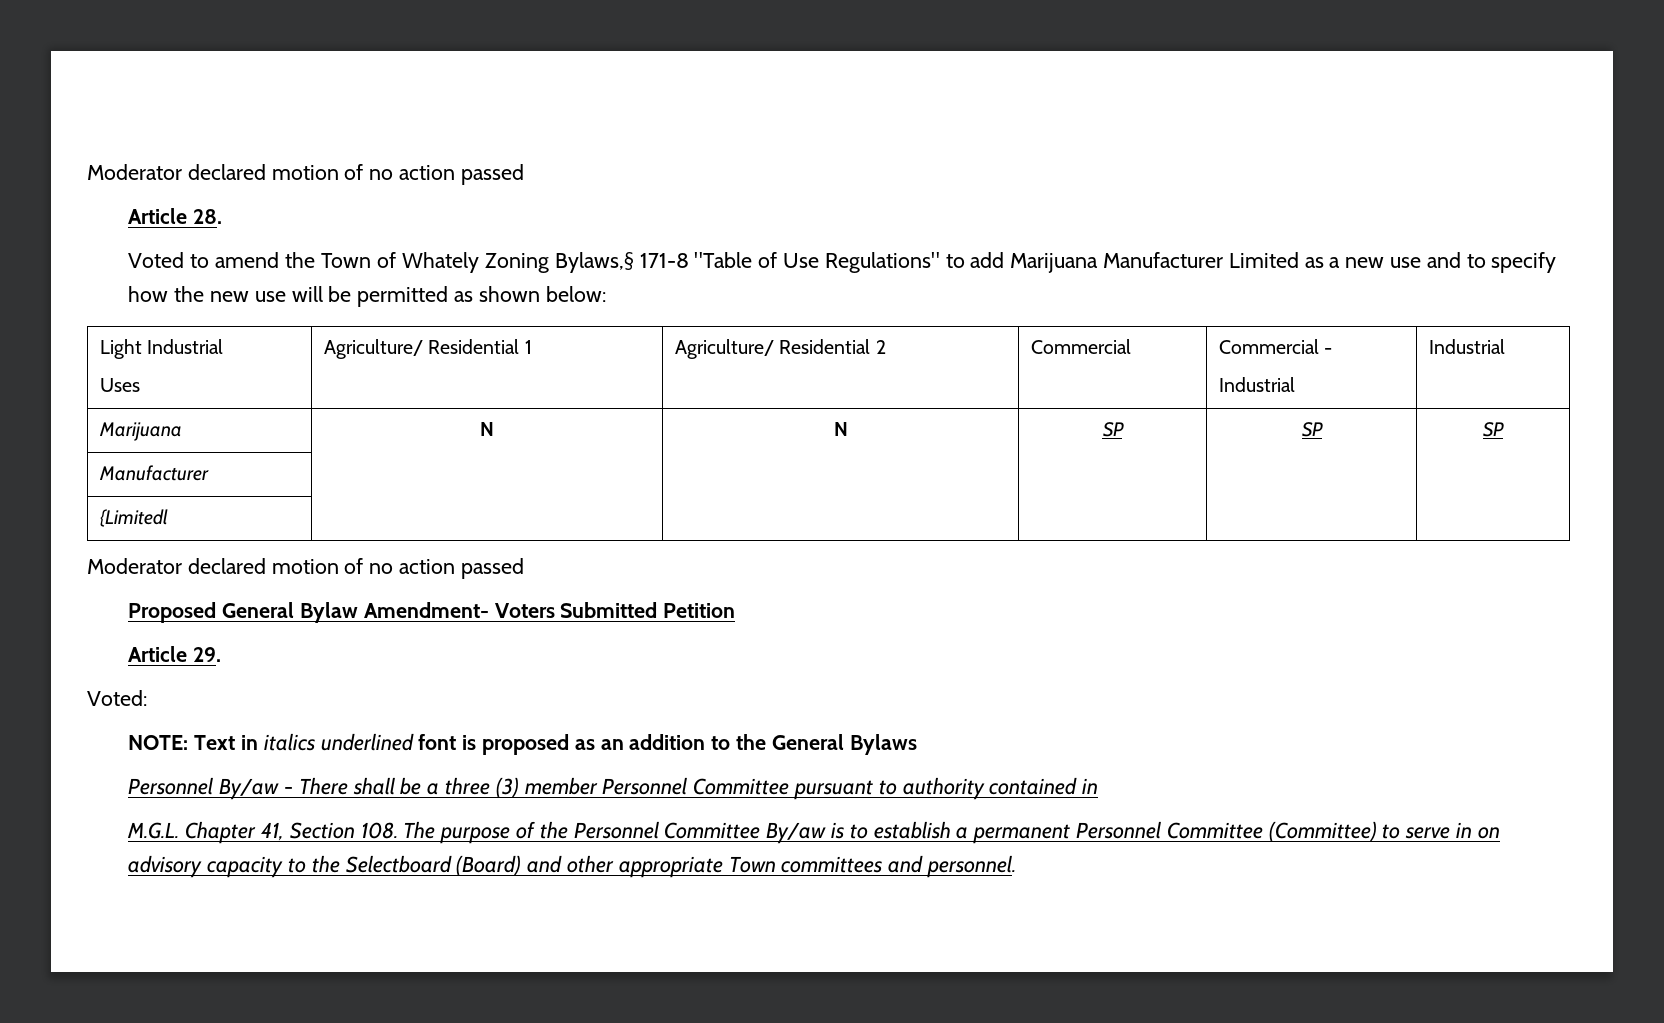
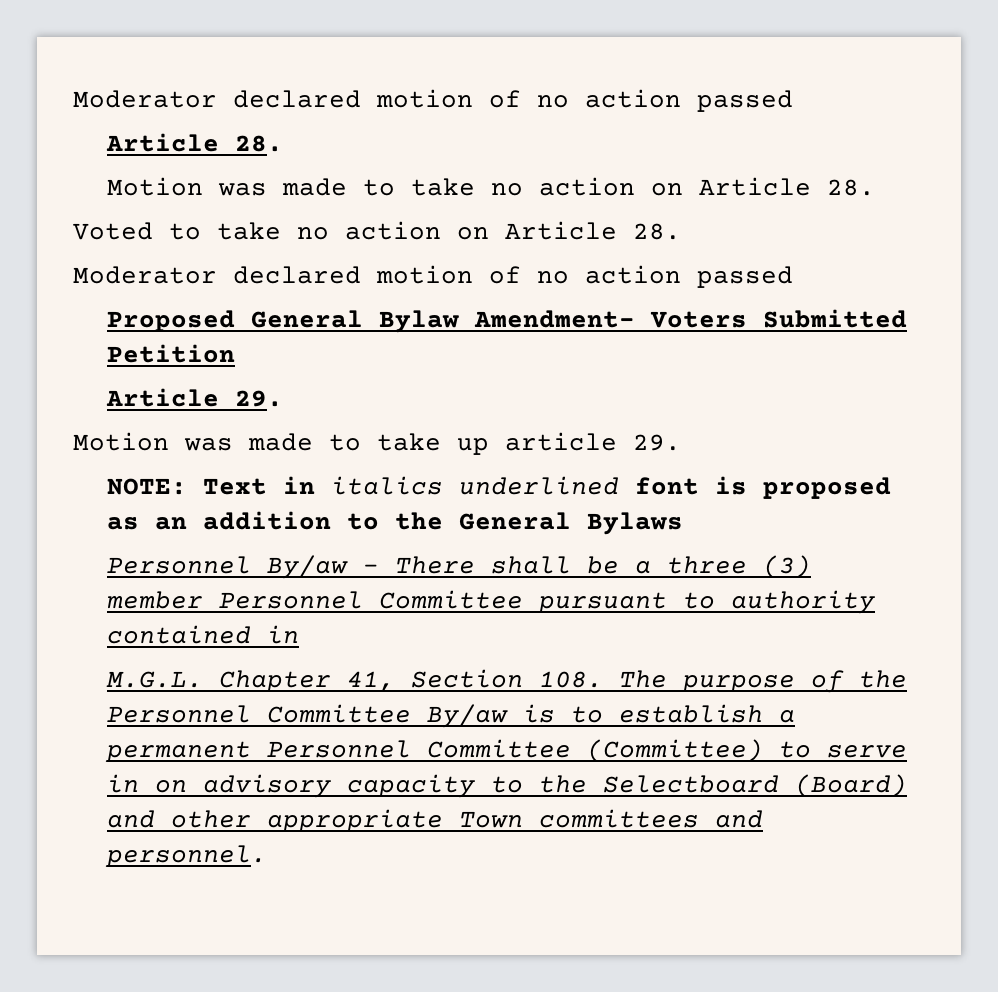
[128,252,1557,273] [128,286,606,307] [100,339,224,359] [100,378,141,392] [324,339,532,359] [675,339,886,359] [1031,339,1132,354] [1219,339,1333,354] [1219,377,1296,392] [1429,339,1506,354] [99,422,183,441] [480,422,494,436] [833,422,848,436] [1102,422,1124,437] [1301,422,1323,437] [1483,422,1504,437] [99,465,210,481] [100,509,169,527] Voted to amend the Town of Whately Zoning Bylaws,§ 171-8 "Table of Use Regulations" to add Marijuana Manufacturer Limited as a new use and to specify how the new use will be permitted as shown below: // Light Industrial // Uses | Agriculture/ Residential 1 | Agriculture/ Residential 2 | Commercial | Commercial - // Industrial | Industrial // Marijuana | N | N | SP | SP | SP // Manufacturer | | | | | // {Limitedl | | | | | -> [107,177,876,196] [73,221,681,240] Motion was made to take no action on Article 28. // Voted to take no action on Article 28.
[87,690,147,706] Voted: -> [73,432,681,455] Motion was made to take up article 29.

